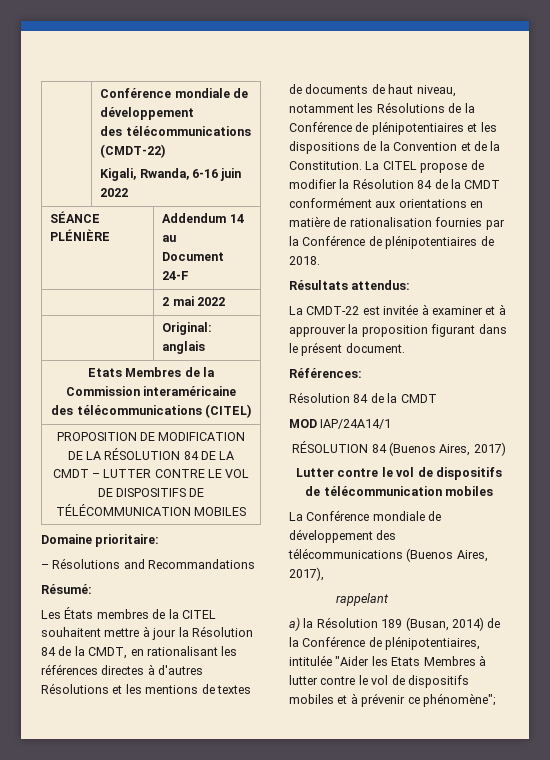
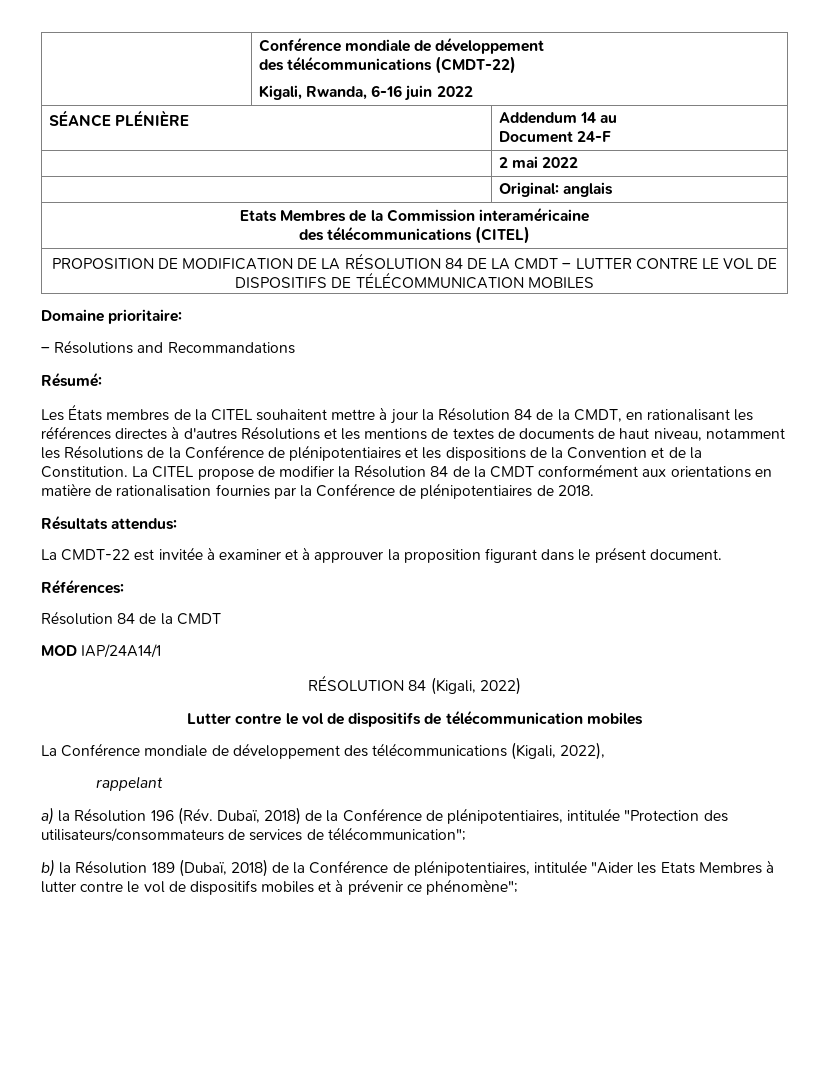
[389,442,506,456] (Buenos Aires, 2017) -> [430,677,521,695] (Kigali, 2022)
[406,548,488,562] [289,567,324,581] (Buenos Aires, 2017), -> [511,742,606,760] (Kigali, 2022),
[381,617,484,631] 189 (Busan, 2014) -> [150,807,728,825] [41,827,466,842] [41,859,268,877] 196 (Rév. Dubaï, 2018) de la Conférence de plénipotentiaires, intitulée "Protection des utilisateurs/consommateurs de services de télécommunication"; // b) la Résolution 189 (Dubaï, 2018)

